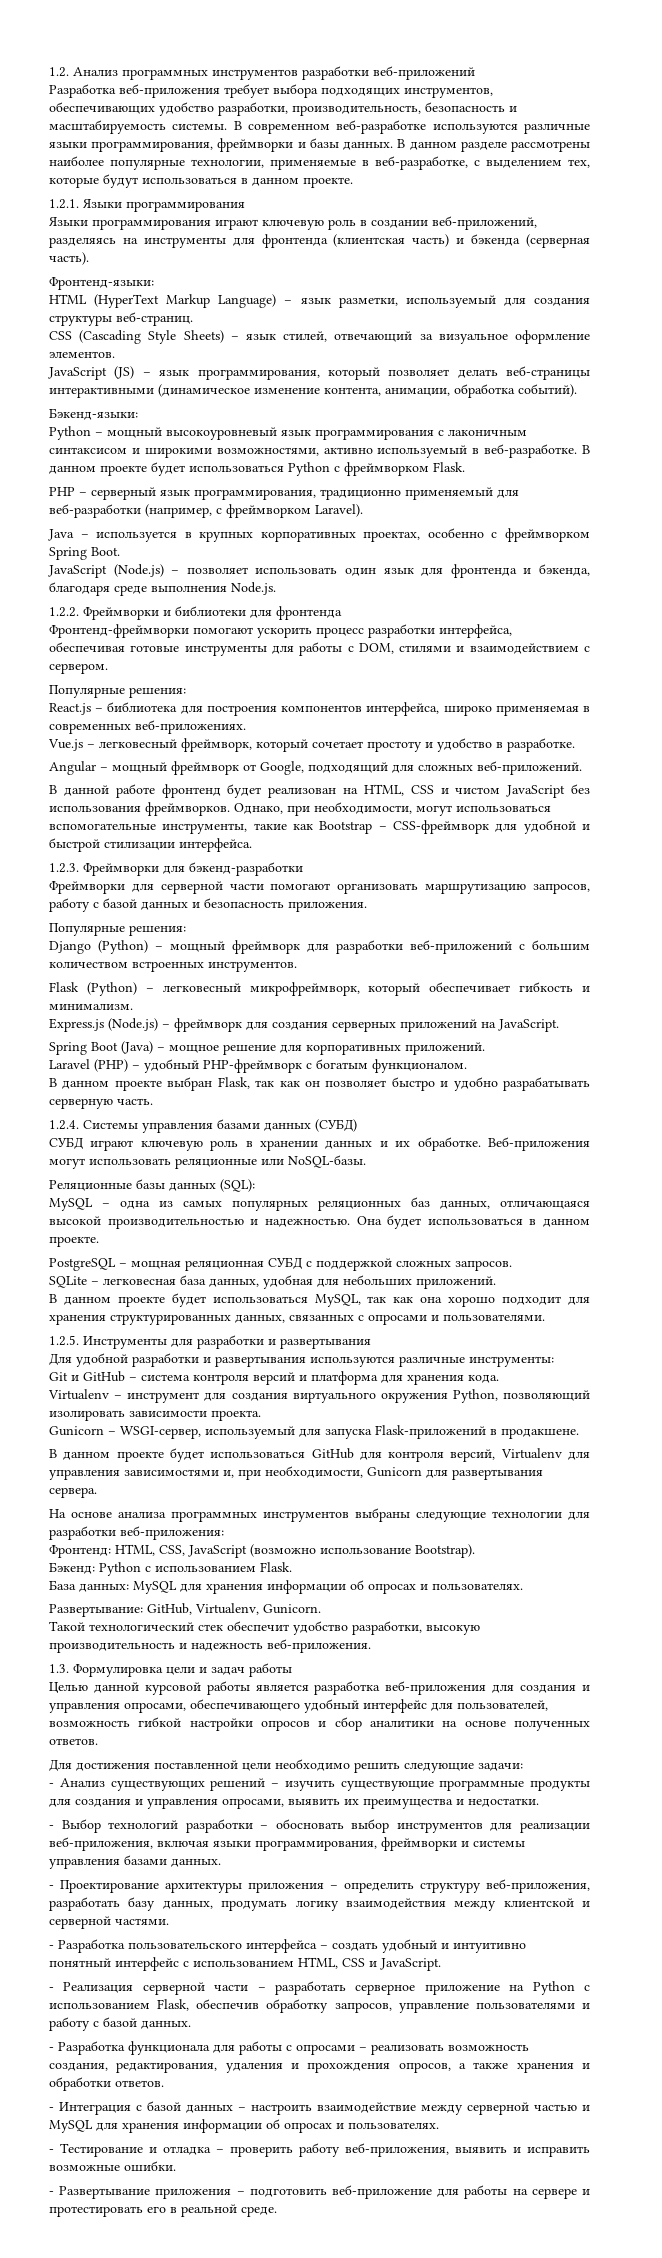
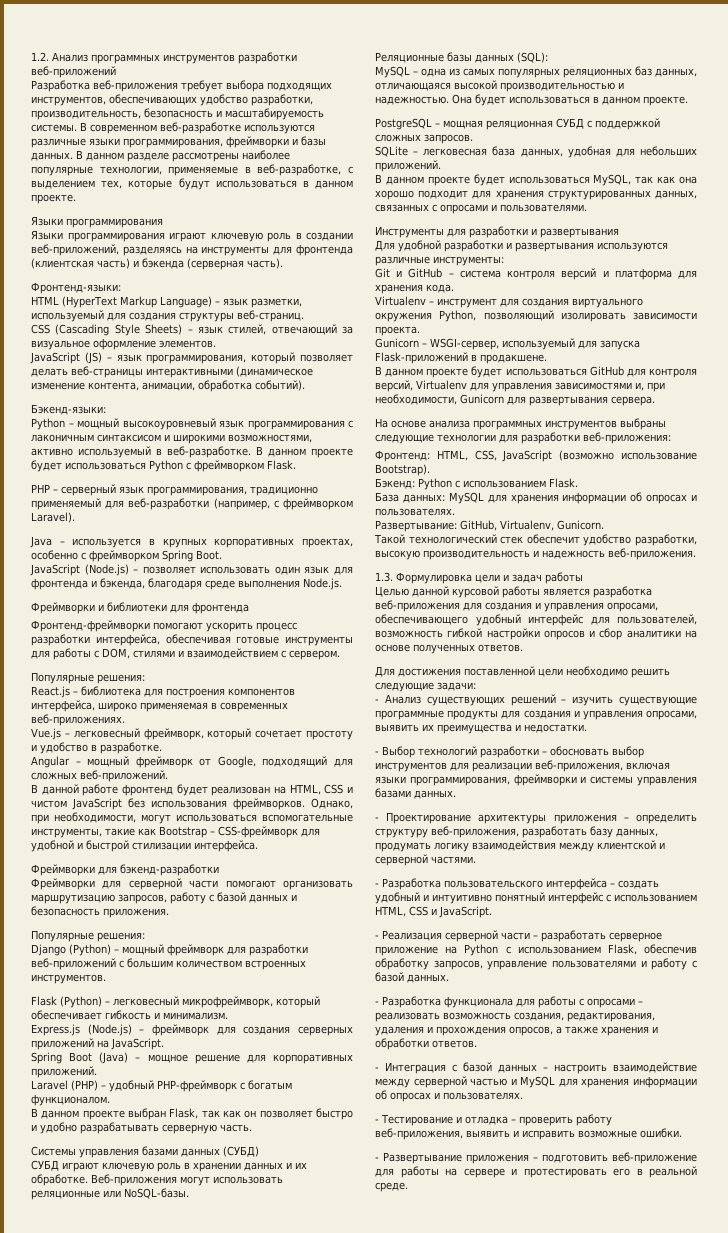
[49,199,79,209] 1.2.1. -> (76, 199) none
[49,607,79,617] 1.2.2. -> (342, 584) none
[49,863,79,873] 1.2.3. -> (258, 846) none
[49,1120,79,1130] 1.2.4. -> (252, 1128) none
[49,1335,79,1346] 1.2.5. -> (587, 208) none

